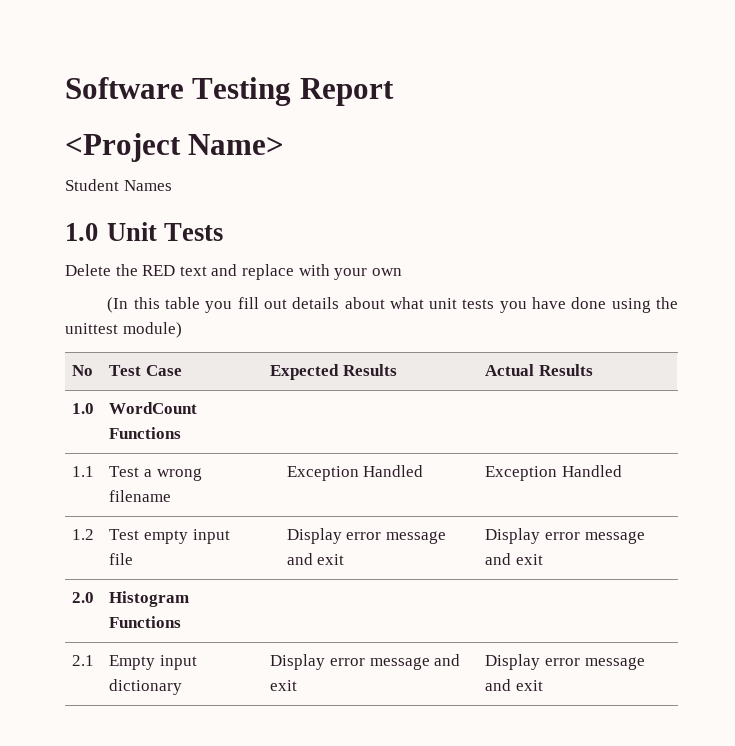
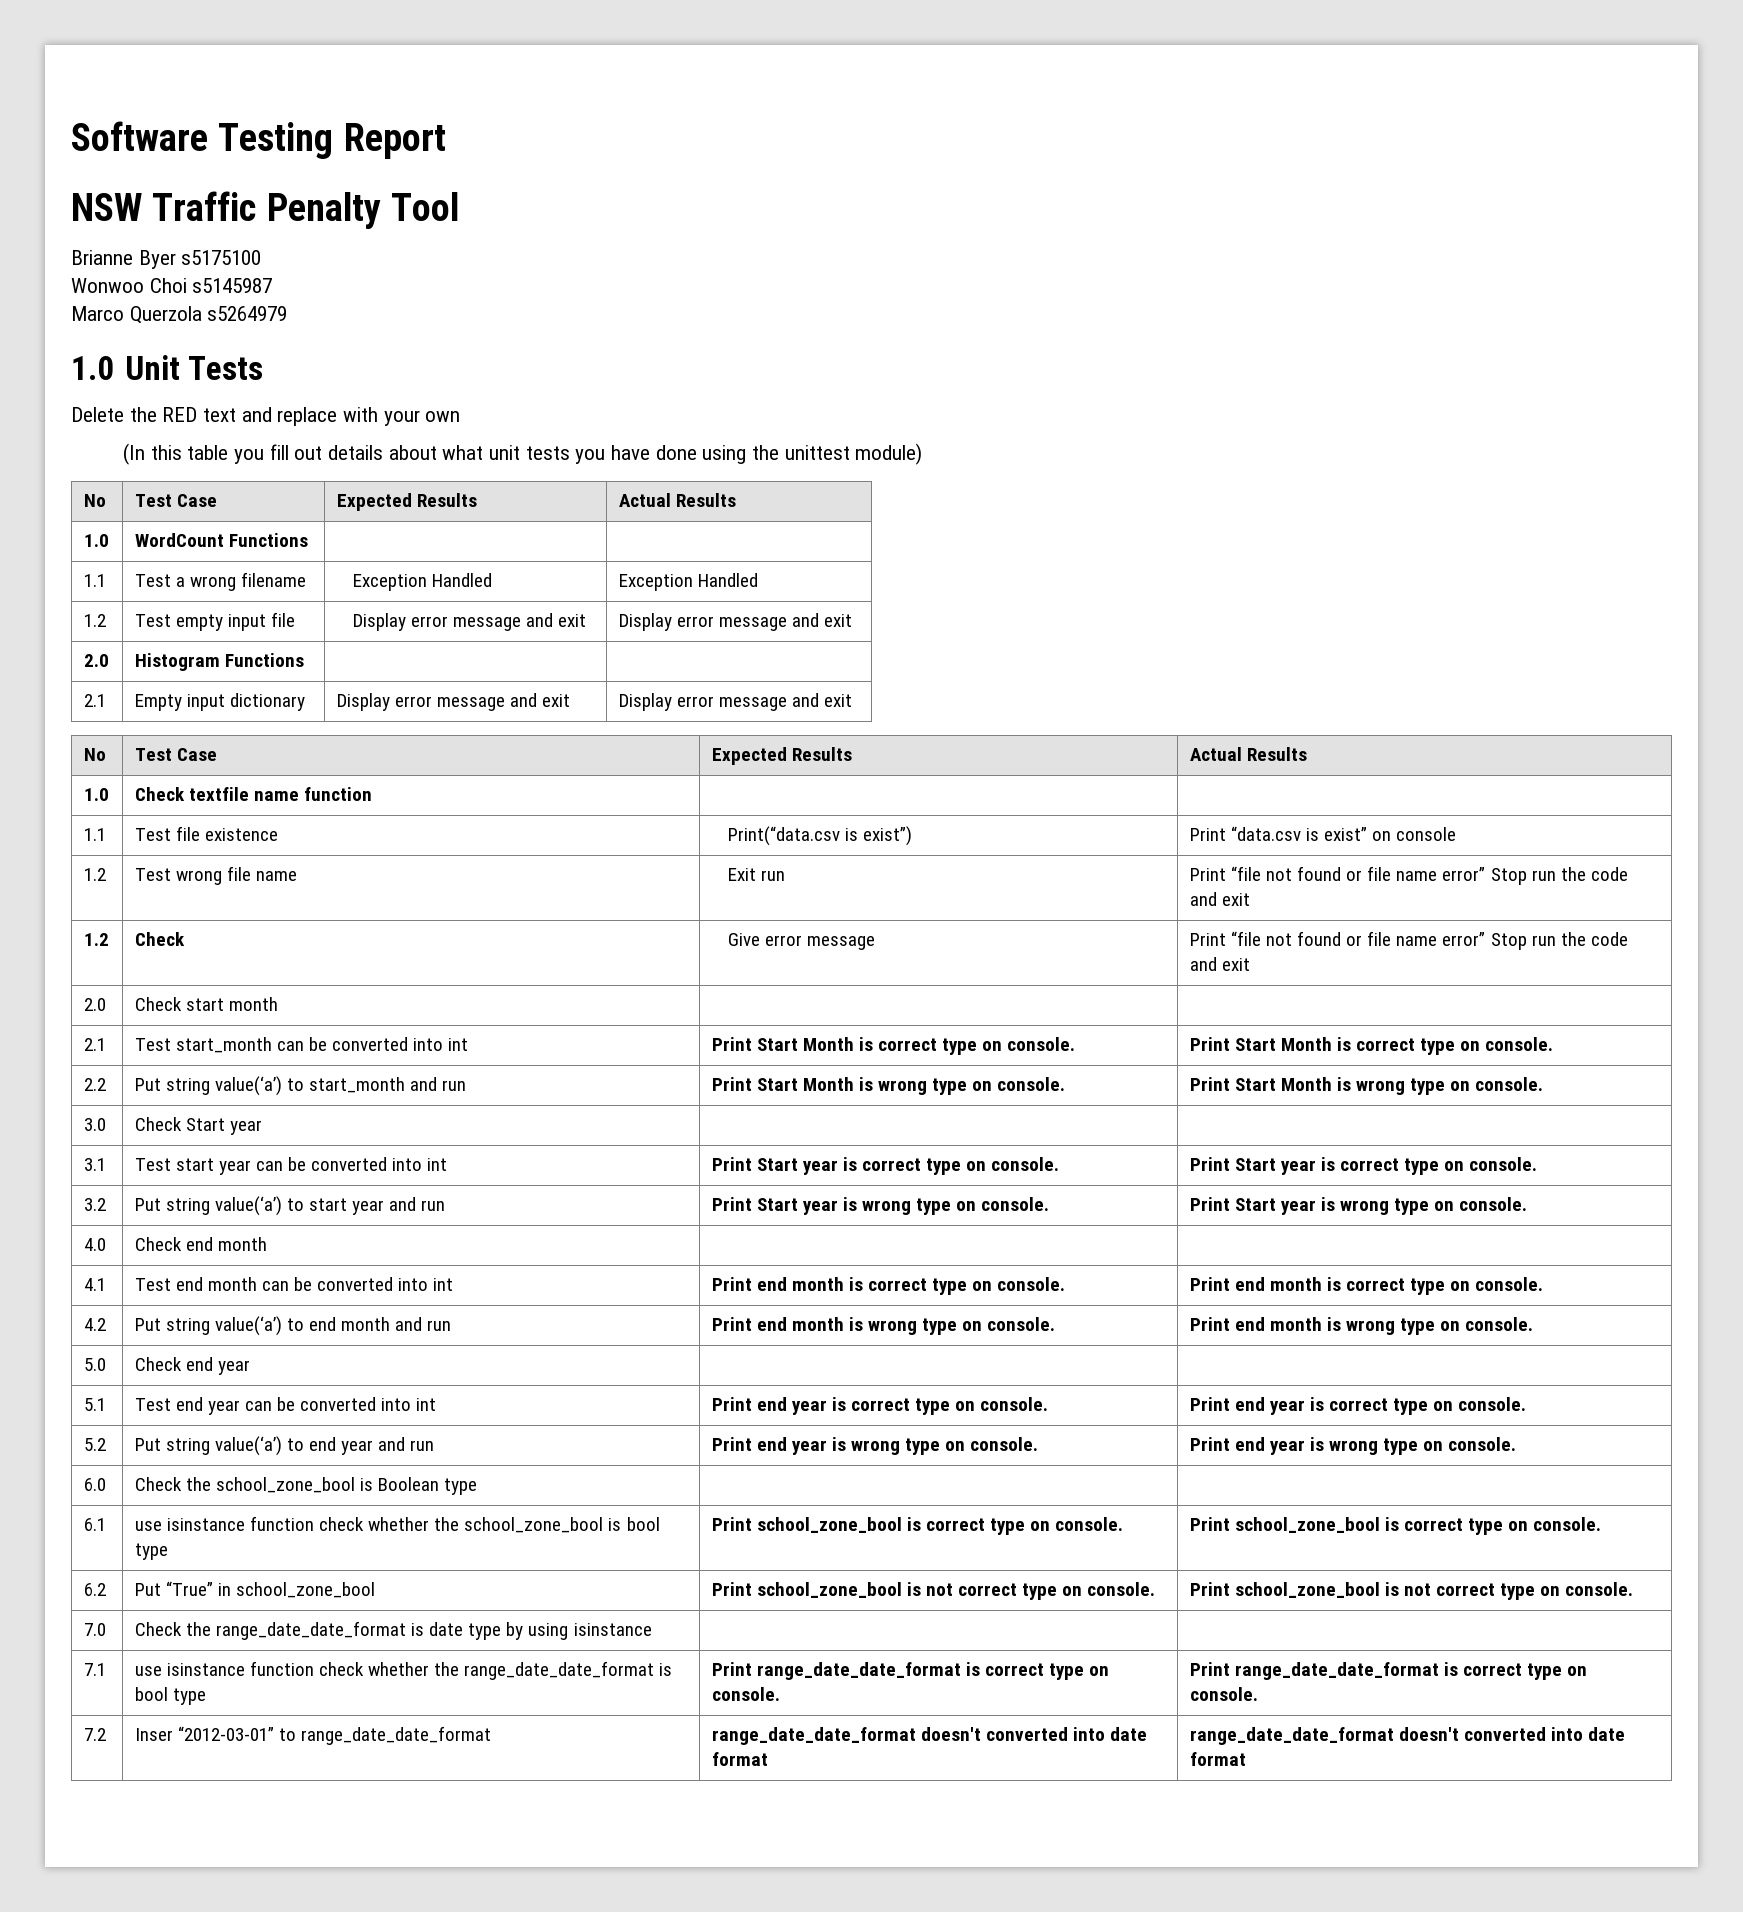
[65,133,285,162] [65,179,172,191] <Project Name> // Student Names -> [71,191,459,229] [71,250,262,269] [71,278,273,293] [71,306,288,324] NSW Traffic Penalty Tool // Brianne Byer s5175100 // Wonwoo Choi s5145987 // Marco Querzola s5264979
(544, 685) none -> [83,748,106,761] [134,748,217,761] [711,747,852,765] [1189,747,1307,761] [83,788,109,801] [134,787,372,801] [83,828,106,841] [134,826,278,841] [727,826,913,846] [1189,826,1457,841] [83,868,106,881] [134,866,297,885] [727,868,786,881] [1189,866,1628,885] [1189,892,1250,906] [83,933,109,946] [134,932,185,946] [727,933,876,950] [1189,931,1628,950] [1189,957,1250,971] [83,998,106,1011] [134,997,278,1011] [83,1038,106,1051] [134,1037,469,1053] [711,1037,1076,1055] [1189,1037,1554,1055] [83,1078,106,1091] [134,1076,467,1096] [711,1077,1066,1095] [1189,1077,1544,1095] [83,1118,106,1131] [134,1117,262,1135] [83,1158,106,1171] [134,1157,448,1175] [711,1157,1060,1175] [1189,1157,1538,1175] [83,1198,106,1211] [134,1196,446,1216] [711,1197,1050,1215] [1189,1197,1528,1215] [83,1238,106,1251] [134,1237,267,1251] [83,1278,106,1291] [134,1277,454,1291] [711,1277,1066,1295] [1189,1277,1544,1295] [83,1318,106,1331] [134,1316,452,1336] [711,1317,1056,1335] [1189,1317,1534,1335] [83,1358,106,1371] [134,1357,250,1375] [83,1398,106,1411] [134,1397,437,1415] [711,1397,1049,1415] [1189,1397,1527,1415] [83,1438,106,1451] [134,1436,435,1456] [711,1437,1039,1455] [1189,1437,1517,1455] [83,1478,106,1491] [134,1477,478,1495] [83,1518,106,1531] [134,1516,660,1533] [134,1543,168,1560] [711,1517,1124,1535] [1189,1517,1602,1535] [83,1583,106,1596] [134,1581,375,1598] [711,1582,1156,1600] [1189,1582,1634,1600] [83,1623,106,1636] [134,1621,652,1640] [83,1663,106,1676] [134,1661,673,1680] [134,1687,206,1705] [711,1662,1110,1680] [711,1687,780,1701] [1189,1662,1588,1680] [1189,1687,1258,1701] [83,1728,106,1741] [134,1726,491,1745] [711,1727,1148,1745] [711,1752,768,1766] [1189,1727,1626,1745] [1189,1752,1246,1766] // No | Test Case | Expected Results | Actual Results // 1.0 | Check textfile name function | | // 1.1 | Test file existence | Print(“data.csv is exist”) | Print “data.csv is exist” on console // 1.2 | Test wrong file name | Exit run | Print “file not found or file name error” Stop run the code and exit // 1.2 | Check | Give error message | Print “file not found or file name error” Stop run the code and exit // 2.0 | Check start month | | // 2.1 | Test start_month can be converted into int | Print Start Month is correct type on console. | Print Start Month is correct type on console. // 2.2 | Put string value(‘a’) to start_month and run | Print Start Month is wrong type on console. | Print Start Month is wrong type on console. // 3.0 | Check Start year | | // 3.1 | Test start year can be converted into int | Print Start year is correct type on console. | Print Start year is correct type on console. // 3.2 | Put string value(‘a’) to start year and run | Print Start year is wrong type on console. | Print Start year is wrong type on console. // 4.0 | Check end month | | // 4.1 | Test end month can be converted into int | Print end month is correct type on console. | Print end month is correct type on console. // 4.2 | Put string value(‘a’) to end month and run | Print end month is wrong type on console. | Print end month is wrong type on console. // 5.0 | Check end year | | // 5.1 | Test end year can be converted into int | Print end year is correct type on console. | Print end year is correct type on console. // 5.2 | Put string value(‘a’) to end year and run | Print end year is wrong type on console. | Print end year is wrong type on console. // 6.0 | Check the school_zone_bool is Boolean type | | // 6.1 | use isinstance function check whether the school_zone_bool is bool type | Print school_zone_bool is correct type on console. | Print school_zone_bool is correct type on console. // 6.2 | Put “True” in school_zone_bool | Print school_zone_bool is not correct type on console. | Print school_zone_bool is not correct type on console. // 7.0 | Check the range_date_date_format is date type by using isinstance | | // 7.1 | use isinstance function check whether the range_date_date_format is bool type | Print range_date_date_format is correct type on console. | Print range_date_date_format is correct type on console. // 7.2 | Inser “2012-03-01” to range_date_date_format | range_date_date_format doesn't converted into date format | range_date_date_format doesn't converted into date format

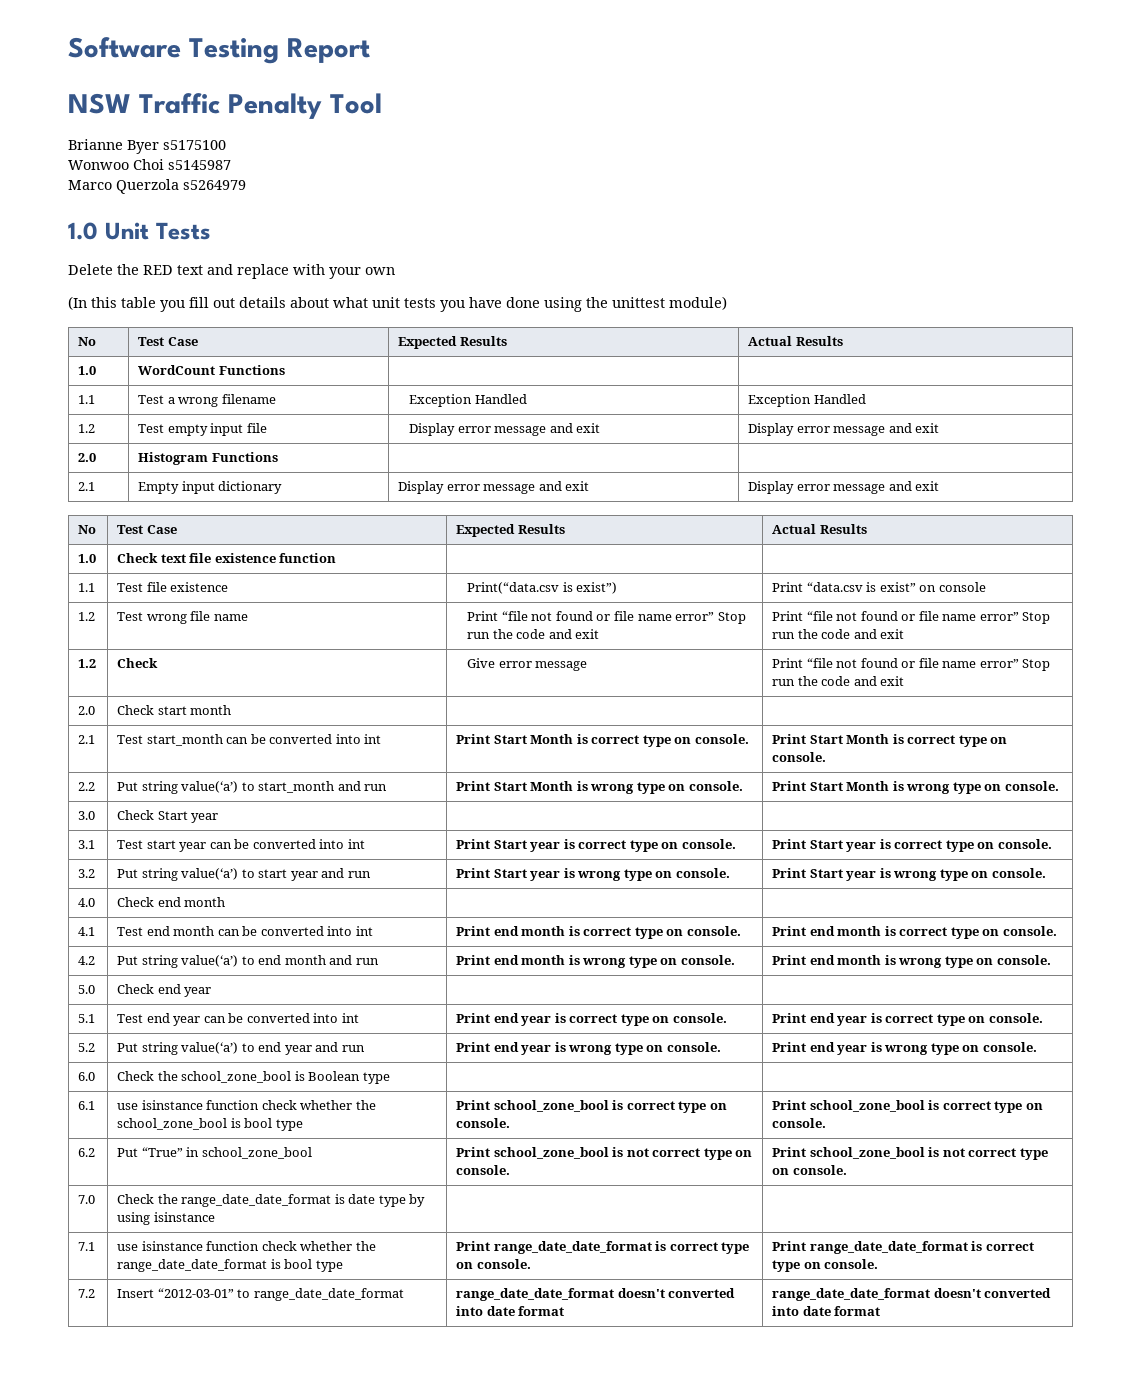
[188,787,299,801] textfile name -> [160,553,276,563] text file existence
[727,868,786,881] Exit run -> [467,611,746,624] [467,629,600,639] Print “file not found or file name error” Stop run the code and exit
[134,1728,173,1741] Inser -> [117,1289,155,1298] Insert

